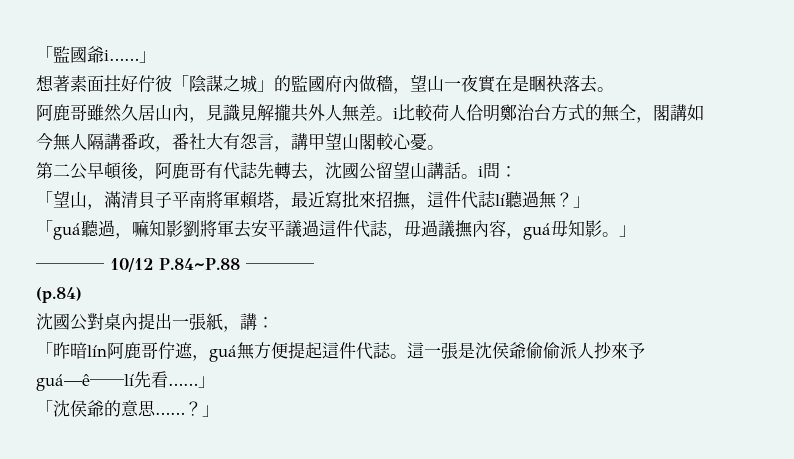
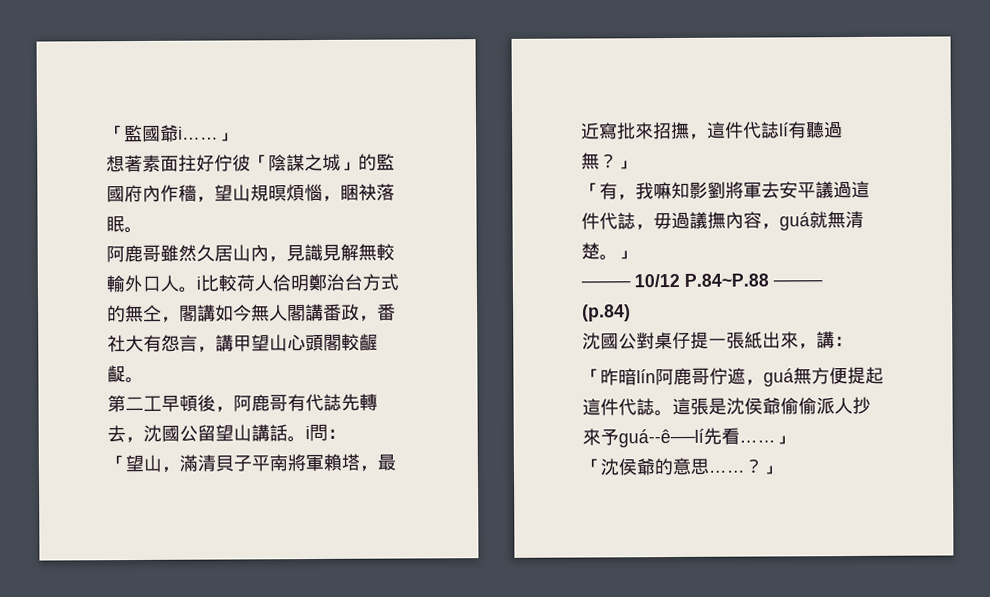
[359,75,376,92] 做 -> [160,184,179,202] 作
[444,75,597,93] 一夜實在是睏袂落去 -> [250,183,395,202] [106,216,125,233] 規暝煩惱，睏袂落眠
[274,104,376,122] 攏共外人無差 -> [358,243,395,261] [106,274,179,293] 無較輸外口人
[87,133,104,150] 隔 -> [287,304,306,322] 閣
[359,133,427,150] 閣較心憂 -> [287,333,378,352] [107,365,126,383] 心頭閣較齷齪
[70,163,87,180] 公 -> [143,395,162,412] 工
(505, 200) none -> [788,121,807,139] 有
[53,220,132,240] guá聽過， -> [599,182,654,201] 有，我
[551,220,602,237] 毋知影 -> [809,210,864,229] [581,242,600,260] 就無清楚
[121,313,223,331] 內提出一張紙 -> [672,331,799,350] 仔提一張紙出來
[424,347,441,357] 一 -> (691, 406) none
[36,374,134,391] guá—ê──lí -> [618,428,704,448] guá--ê──lí

